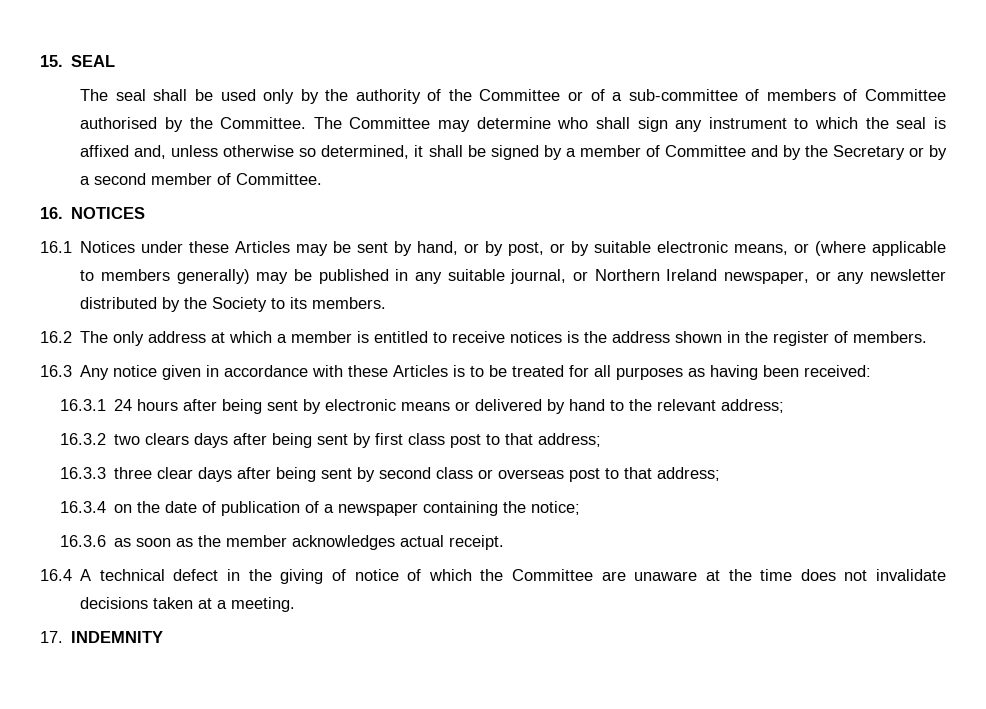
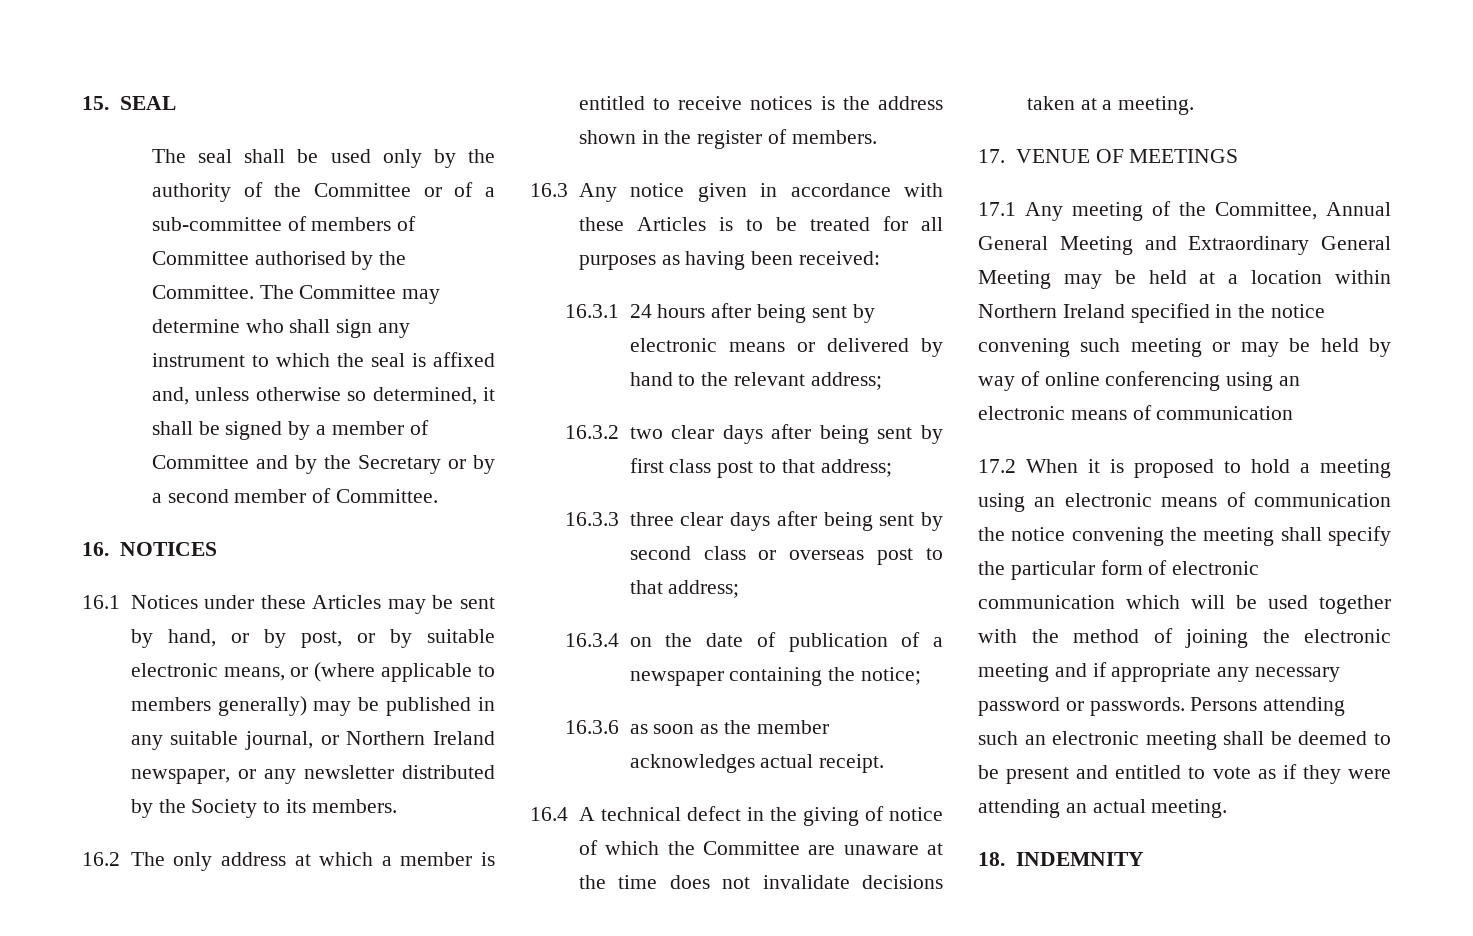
[145,433,190,445] clears -> [671,425,715,439] clear
(63, 637) none -> [1015,149,1239,163] [978,201,1391,221] [978,236,1391,255] [978,270,1391,289] [978,303,1326,323] [978,338,1391,357] [978,371,1301,391] [978,405,1294,420] [978,459,1391,478] [978,492,1391,512] [978,526,1391,546] [978,560,1260,580] [978,595,1391,614] [978,628,1391,648] [978,662,1341,682] [978,697,1346,716] [978,731,1391,750] [978,764,1391,784] [978,799,1228,818] [978,852,1005,866] VENUE OF MEETINGS // 17.1 Any meeting of the Committee, Annual General Meeting and Extraordinary General Meeting may be held at a location within Northern Ireland specified in the notice convening such meeting or may be held by way of online conferencing using an electronic means of communication // 17.2 When it is proposed to hold a meeting using an electronic means of communication the notice convening the meeting shall specify the particular form of electronic communication which will be used together with the method of joining the electronic meeting and if appropriate any necessary password or passwords. Persons attending such an electronic meeting shall be deemed to be present and entitled to vote as if they were attending an actual meeting. // 18.

